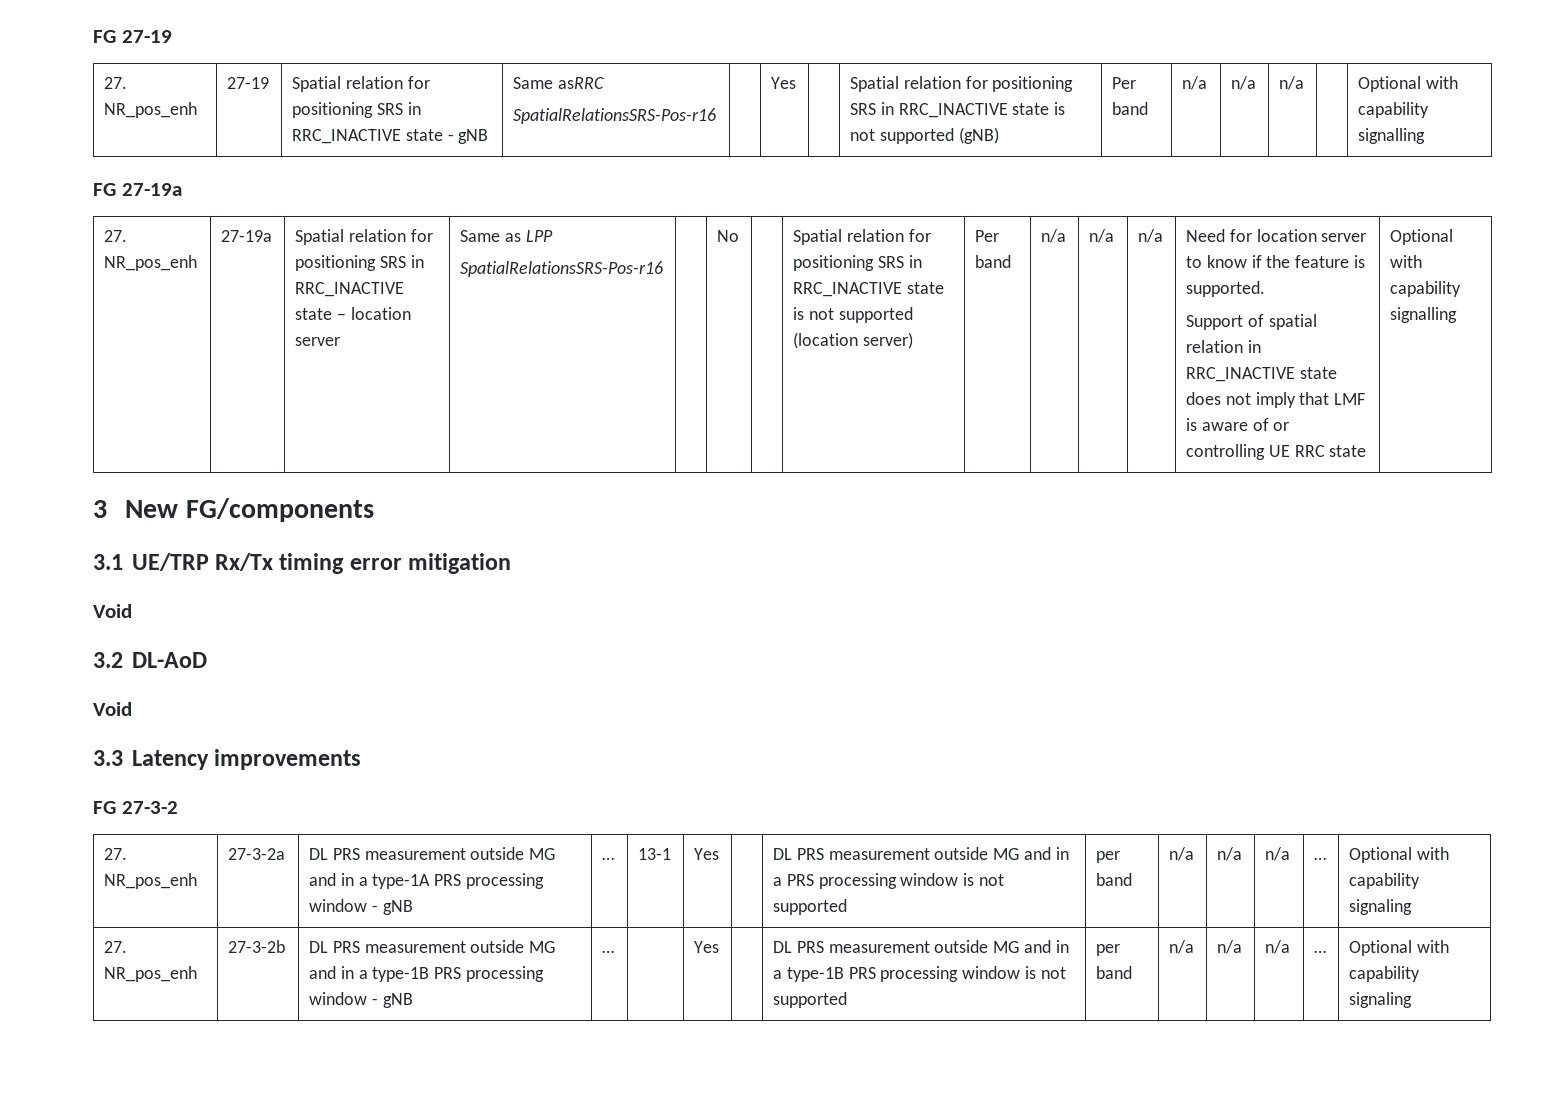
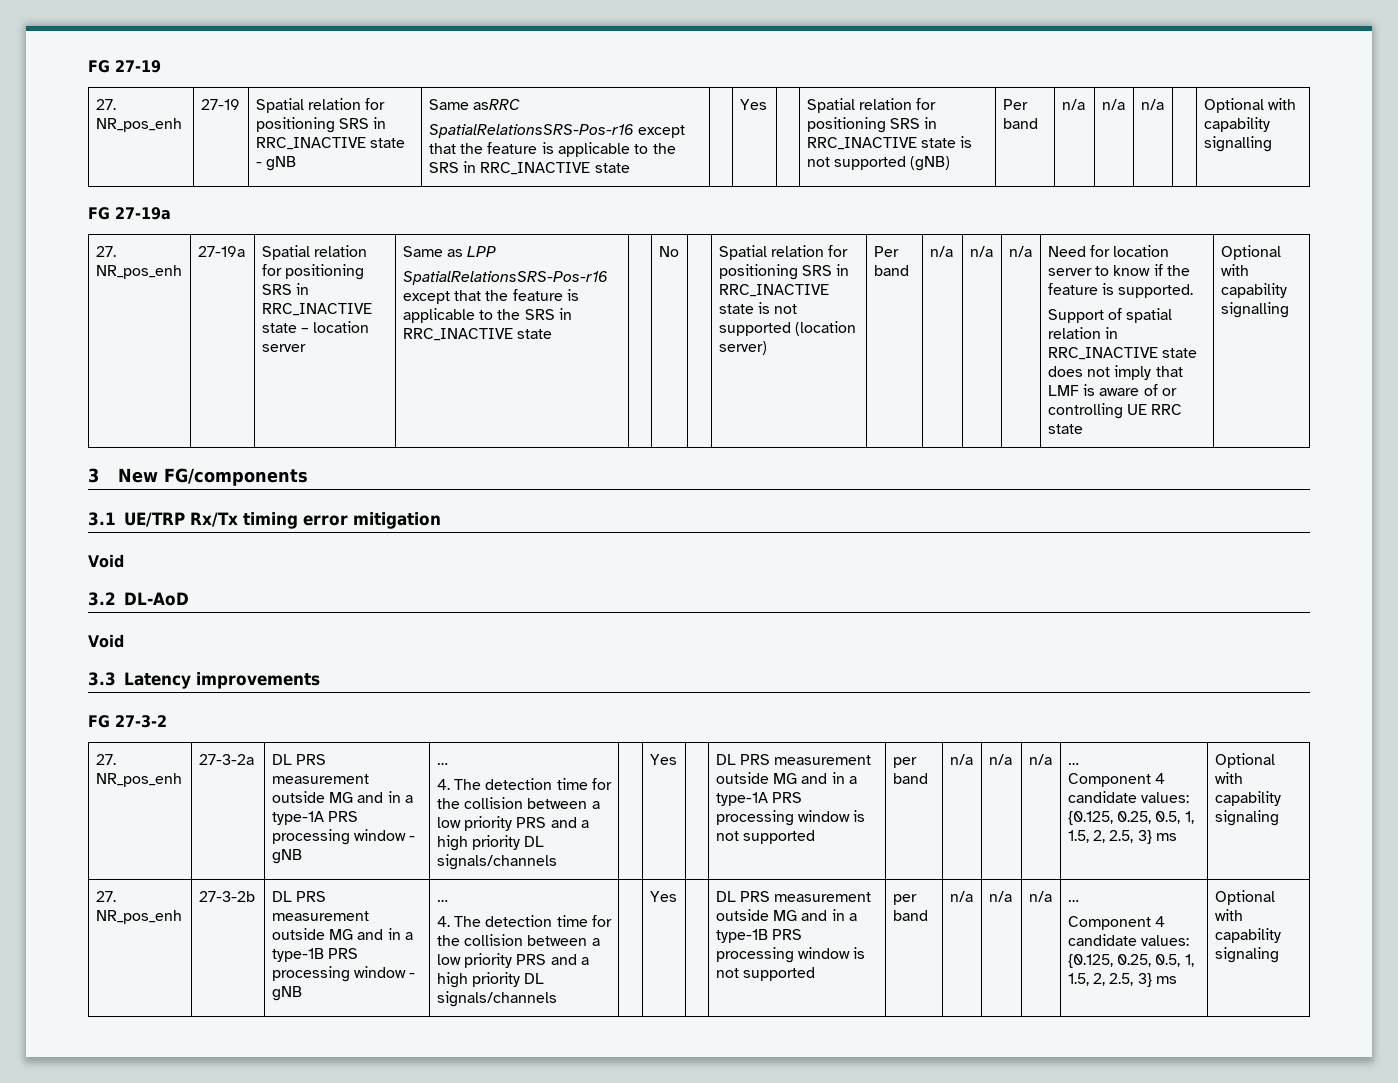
(717, 116) none -> [637,125,685,138] [428,142,676,157] [428,161,630,175] except that the feature is applicable to the SRS in RRC_INACTIVE state
(664, 269) none -> [402,289,579,304] [402,308,572,323] [402,328,552,341] except that the feature is applicable to the SRS in RRC_INACTIVE state
[638,848,672,860] [694,848,720,860] [773,847,1069,860] [773,877,783,886] | 13-1 | Yes | | DL PRS measurement outside MG and in a -> [436,778,612,790] [436,797,600,809] [436,816,589,831] [436,835,545,851] [436,854,557,870] [649,754,677,765] [715,754,872,765] [715,772,857,784] [715,792,768,806] // 4. The detection time for the collision between a low priority PRS and a high priority DL signals/channels | | Yes | | DL PRS measurement outside MG and in a type-1A
(1327, 858) none -> [1067,773,1165,787] [1067,791,1189,803] [1067,811,1194,825] [1067,830,1177,844] // Component 4 candidate values: {0.125, 0.25, 0.5, 1, 1.5, 2, 2.5, 3} ms
(615, 951) none -> [436,915,612,927] [436,934,600,946] [436,953,589,968] [436,972,545,988] [436,991,557,1007] // 4. The detection time for the collision between a low priority PRS and a high priority DL signals/channels
(1327, 951) none -> [1067,916,1165,930] [1067,934,1189,946] [1067,954,1194,968] [1067,973,1177,987] // Component 4 candidate values: {0.125, 0.25, 0.5, 1, 1.5, 2, 2.5, 3} ms

